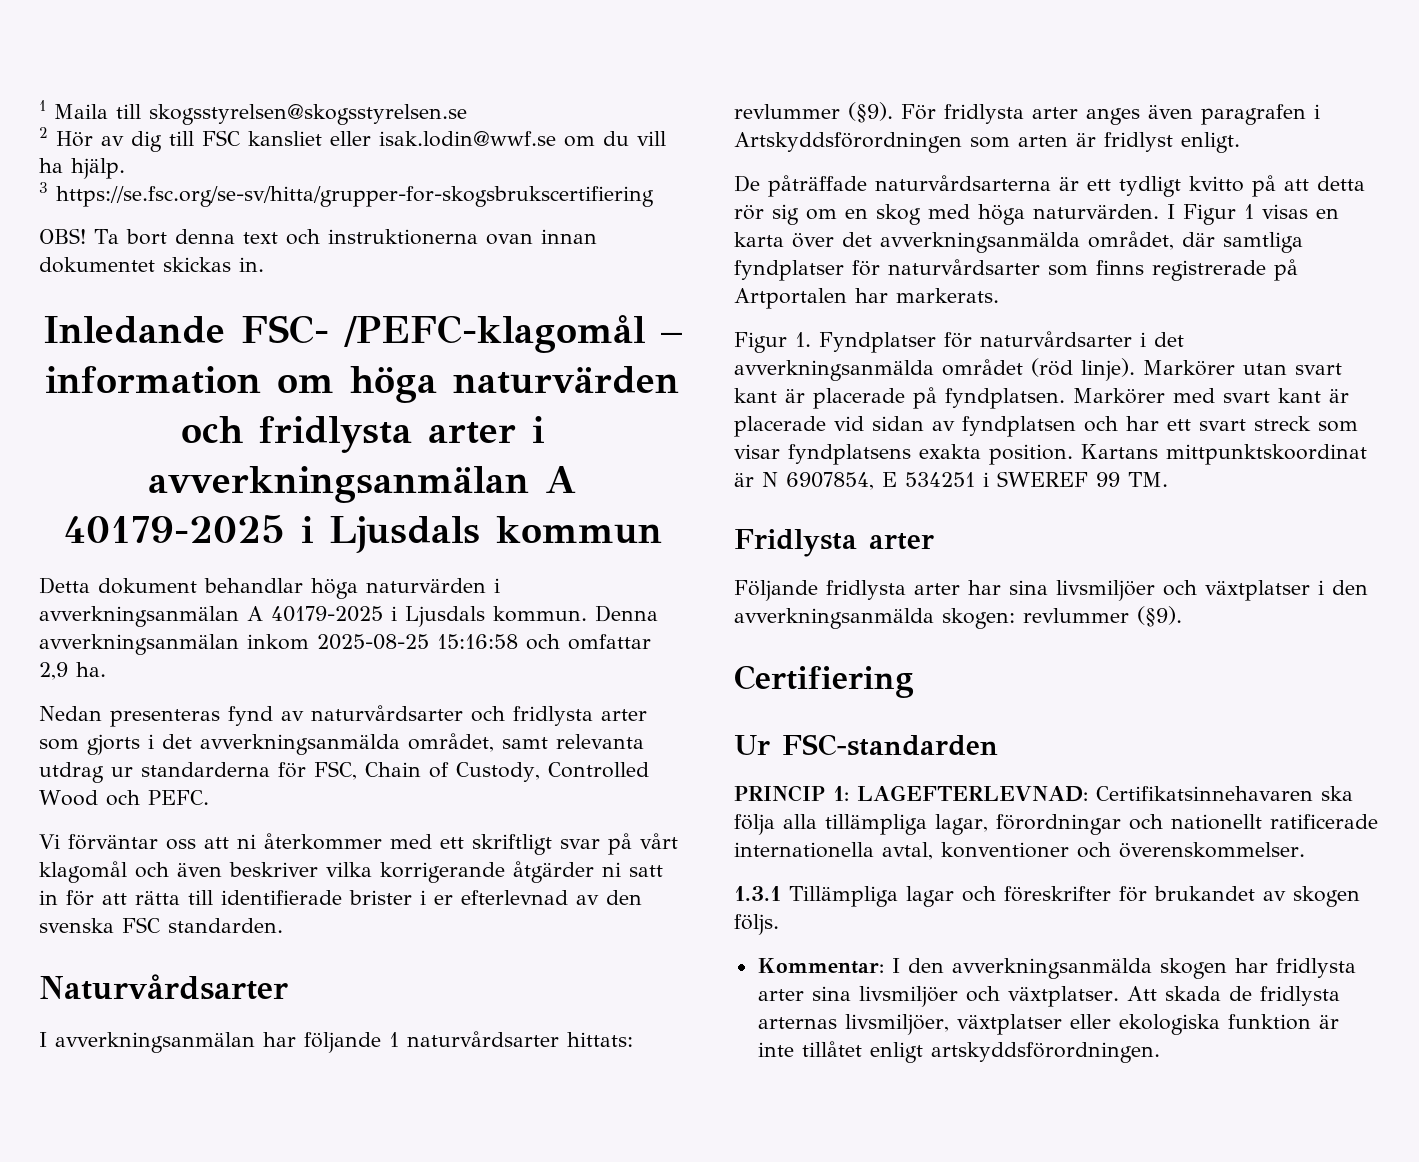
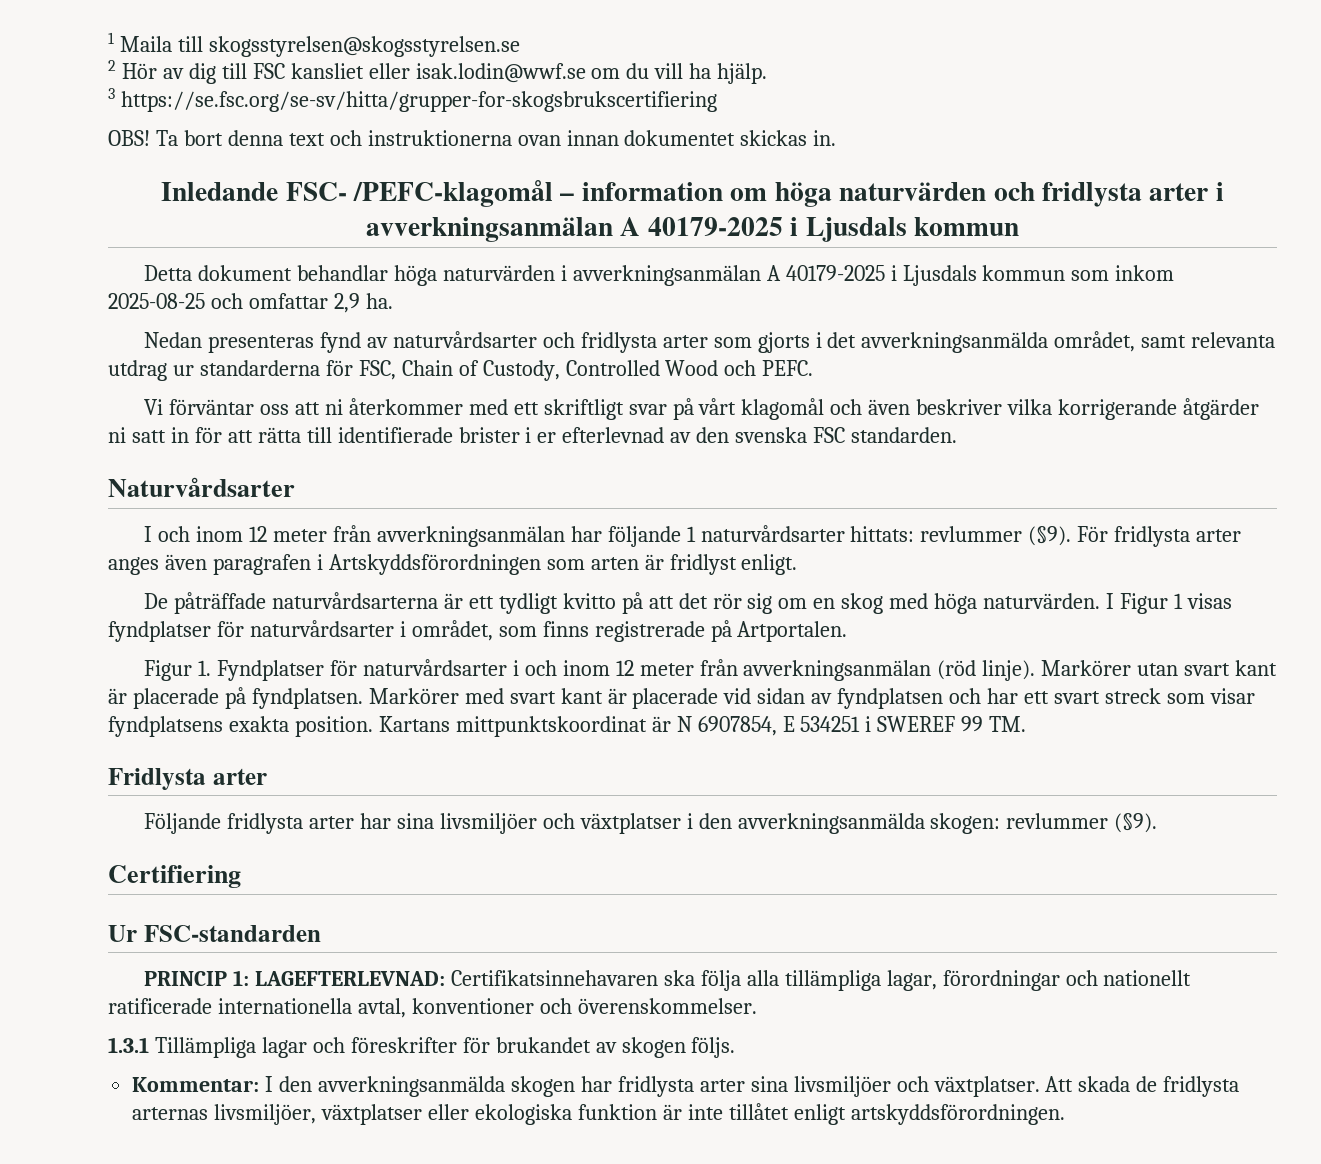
[493,605,658,622] [39,634,239,655] kommun. Denna avverkningsanmälan -> [982,265,1110,281] kommun som
[437,634,518,649] 15:16:58 -> (205, 301) none
(47, 1039) none -> [158,525,371,542] och inom 12 meter från
[1317,176,1365,191] detta -> [678,593,708,609] det
[1316,208,1339,219] [734,231,1303,253] en karta över det avverkningsanmälda området, där samtliga -> (1232, 601) none
(1040, 267) none -> [399,620,493,641] i området,
[734,288,999,309] Artportalen har markerats. -> [737,621,848,642] Artportalen.
[1154,332,1184,347] [734,359,1023,381] det avverkningsanmälda området -> [524,659,932,681] och inom 12 meter från avverkningsanmälan

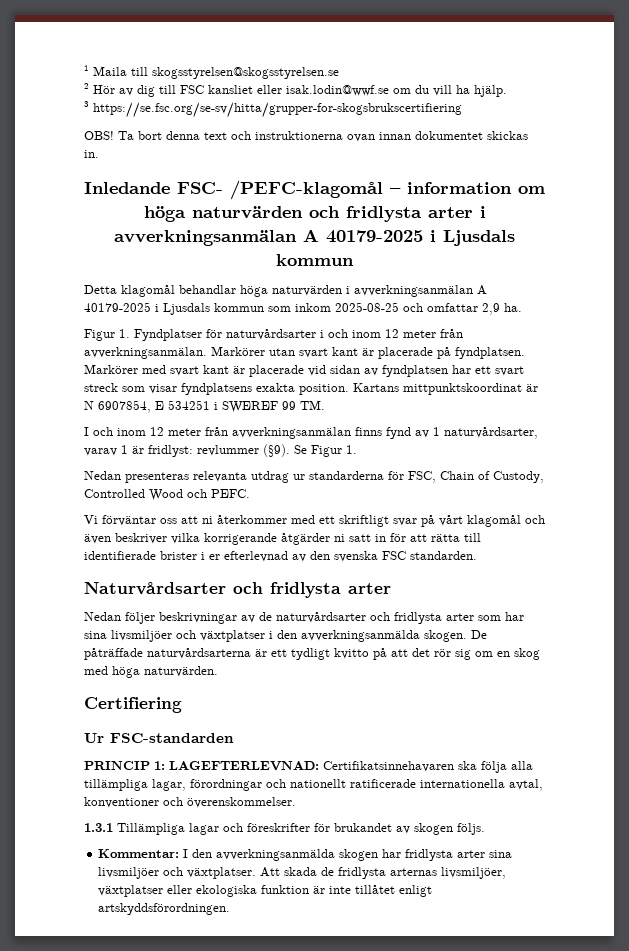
[198,265,293,281] dokument -> [121,285,175,297] klagomål
[144,331,1187,353] Nedan presenteras fynd av naturvårdsarter och fridlysta arter som gjorts i det avverkningsanmälda området, samt -> [84,329,463,341] [84,346,525,359] [84,364,524,377] [84,383,538,395] [84,400,325,413] [84,427,538,439] [84,444,357,457] [84,471,189,483] Figur 1. Fyndplatser för naturvårdsarter i och inom 12 meter från avverkningsanmälan. Markörer utan svart kant är placerade på fyndplatsen. Markörer med svart kant är placerade vid sidan av fyndplatsen har ett svart streck som visar fyndplatsens exakta position. Kartans mittpunktskoordinat är N 6907854, E 534251 i SWEREF 99 TM. // I och inom 12 meter från avverkningsanmälan finns fynd av 1 naturvårdsarter, varav 1 är fridlyst: revlummer (§9). Se Figur 1. // Nedan presenteras
[144,525,1242,547] [108,554,798,575] // I och inom 12 meter från avverkningsanmälan har följande 1 naturvårdsarter hittats: revlummer (§9). För fridlysta arter anges även paragrafen i Artskyddsförordningen som arten är fridlyst enligt. // -> [233,582,391,598] [84,612,524,624] [84,630,467,642] och fridlysta arter // Nedan följer beskrivningar av de naturvårdsarter och fridlysta arter som har sina livsmiljöer och växtplatser i den avverkningsanmälda skogen.
[1106,593,1232,614] [108,620,848,642] [144,659,1278,681] [108,687,1255,709] [108,716,1027,737] [108,768,267,790] [144,813,1158,834] I Figur 1 visas fyndplatser för naturvårdsarter i området, som finns registrerade på Artportalen. // Figur 1. Fyndplatser för naturvårdsarter i och inom 12 meter från avverkningsanmälan (röd linje). Markörer utan svart kant är placerade på fyndplatsen. Markörer med svart kant är placerade vid sidan av fyndplatsen och har ett svart streck som visar fyndplatsens exakta position. Kartans mittpunktskoordinat är N 6907854, E 534251 i SWEREF 99 TM. // Fridlysta arter // Följande fridlysta arter har sina livsmiljöer och växtplatser i den avverkningsanmälda skogen: revlummer (§9). -> (218, 671) none

